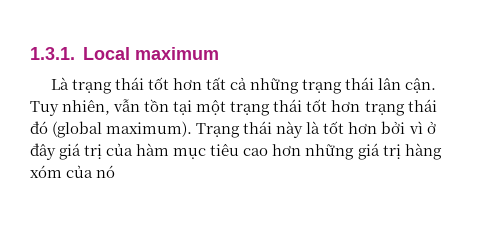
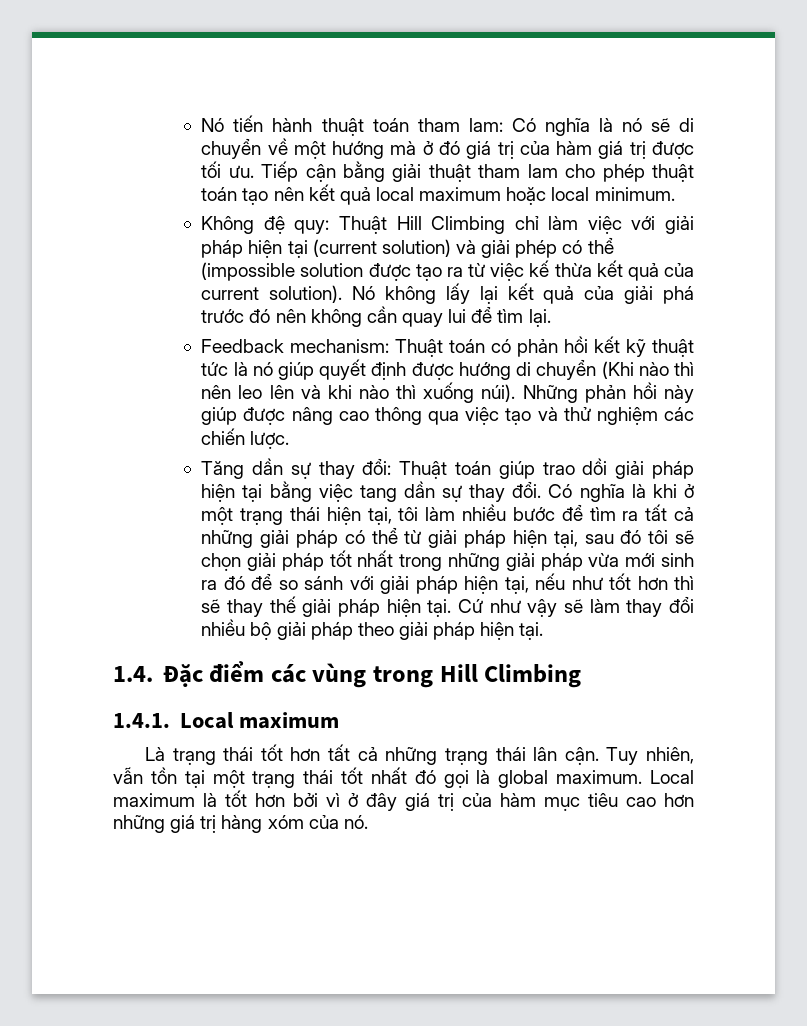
[30,47,75,60] 1.3.1. -> [201,115,694,136] [201,138,695,159] [201,161,695,182] [201,184,675,205] [201,216,694,234] [201,237,614,258] [201,260,694,281] [201,283,694,304] [201,306,551,327] [201,336,694,357] [201,359,694,380] [201,382,694,403] [201,407,694,425] [201,428,290,449] [201,458,694,479] [201,481,694,502] [201,504,695,525] [201,527,695,548] [201,550,694,571] [201,573,694,594] [201,596,694,617] [201,619,544,640] [113,661,582,688] [113,713,170,728] Nó tiến hành thuật toán tham lam: Có nghĩa là nó sẽ di chuyển về một hướng mà ở đó giá trị của hàm giá trị được tối ưu. Tiếp cận bằng giải thuật tham lam cho phép thuật toán tạo nên kết quả local maximum hoặc local minimum. // Không đệ quy: Thuật Hill Climbing chỉ làm việc với giải pháp hiện tại (current solution) và giải phép có thể (impossible solution được tạo ra từ việc kế thừa kết quả của current solution). Nó không lấy lại kết quả của giải phá trước đó nên không cần quay lui để tìm lại. // Feedback mechanism: Thuật toán có phản hồi kết kỹ thuật tức là nó giúp quyết định được hướng di chuyển (Khi nào thì nên leo lên và khi nào thì xuống núi). Những phản hồi này giúp được nâng cao thông qua việc tạo và thử nghiệm các chiến lược. // Tăng dần sự thay đổi: Thuật toán giúp trao dồi giải pháp hiện tại bằng việc tang dần sự thay đổi. Có nghĩa là khi ở một trạng thái hiện tại, tôi làm nhiều bước để tìm ra tất cả những giải pháp có thể từ giải pháp hiện tại, sau đó tôi sẽ chọn giải pháp tốt nhất trong những giải pháp vừa mới sinh ra đó để so sánh với giải pháp hiện tại, nếu như tốt hơn thì sẽ thay thế giải pháp hiện tại. Cứ như vậy sẽ làm thay đổi nhiều bộ giải pháp theo giải pháp hiện tại. // 1.4. Đặc điểm các vùng trong Hill Climbing // 1.4.1.
[331,99,437,116] [30,121,304,138] hơn trạng thái đó (global maximum). Trạng thái này -> [370,767,694,788] [113,793,195,807] nhất đó gọi là global maximum. Local maximum
[96,165,116,178] nó -> [343,815,368,829] nó.

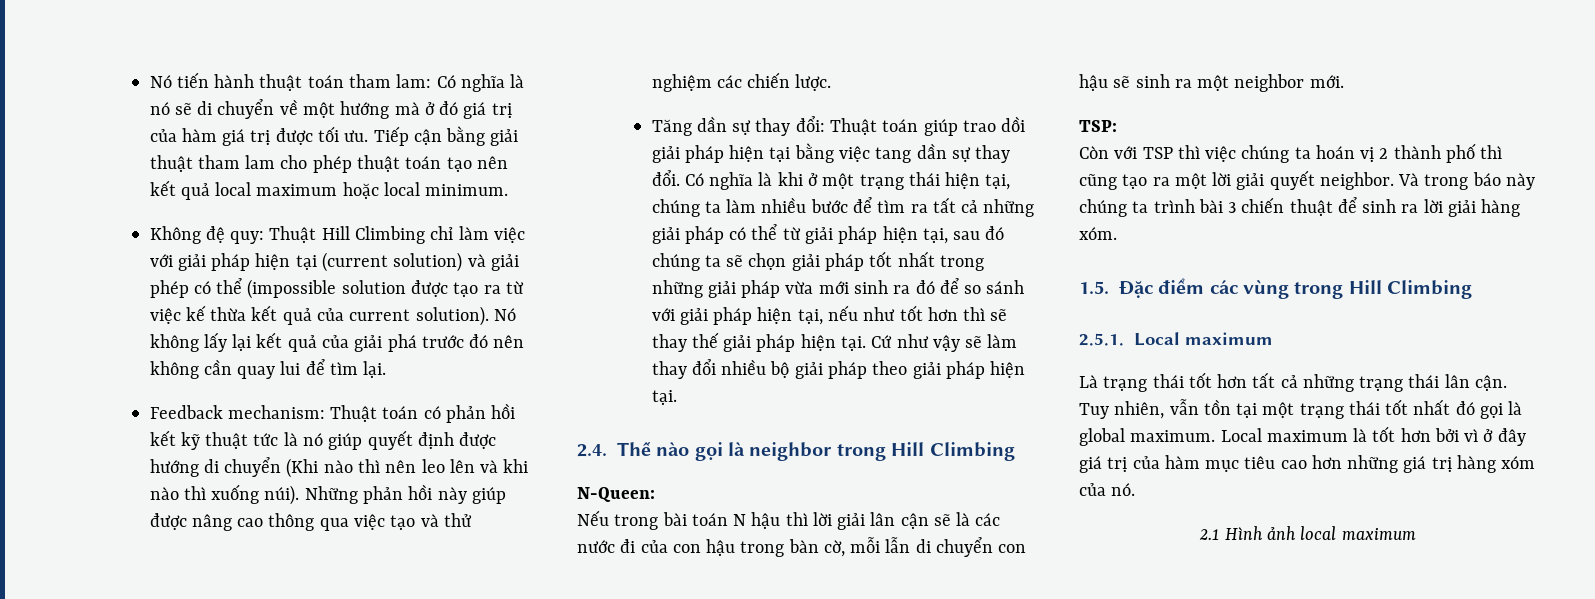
[398,507,419,521] tôi -> [651,199,721,217] chúng ta
[648,530,669,544] tôi -> [651,253,721,271] chúng ta
[113,666,153,682] 1.4. -> [577,442,1015,461] [577,487,655,502] [577,510,1001,530] [577,537,1027,557] [1079,74,1344,92] [1079,120,1117,132] [1079,143,1503,163] [1079,170,1535,190] [1079,197,1521,217] [1079,227,1117,240] [1079,281,1109,294] 2.4. Thế nào gọi là neighbor trong Hill Climbing // N-Queen: // Nếu trong bài toán N hậu thì lời giải lân cận sẽ là các nước đi của con hậu trong bàn cờ, mỗi lẫn di chuyển con hậu sẽ sinh ra một neighbor mới. // TSP: // Còn với TSP thì việc chúng ta hoán vị 2 thành phố thì cũng tạo ra một lời giải quyết neighbor. Và trong báo này chúng ta trình bài 3 chiến thuật để sinh ra lời giải hàng xóm. // 1.5.
[113,713,170,728] 1.4.1. -> [1079,333,1124,346] 2.5.1.
(368, 822) none -> [1199,526,1416,540] // 2.1 Hình ảnh local maximum

